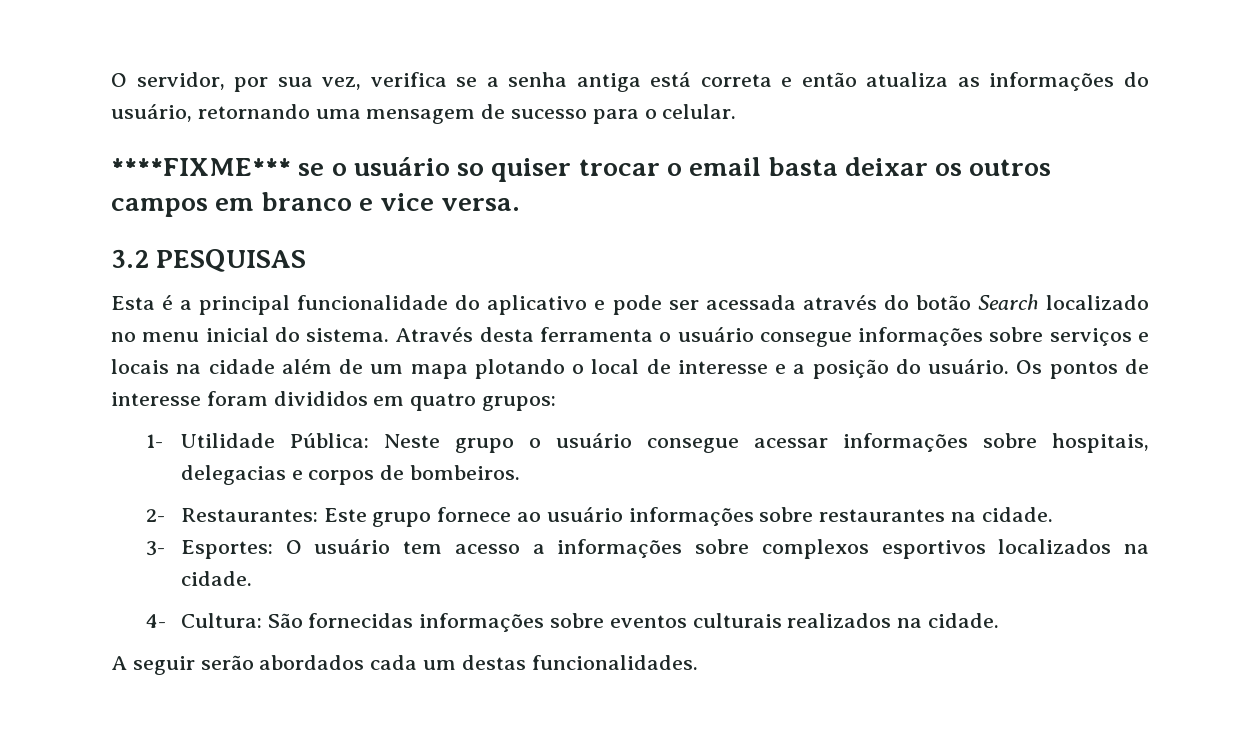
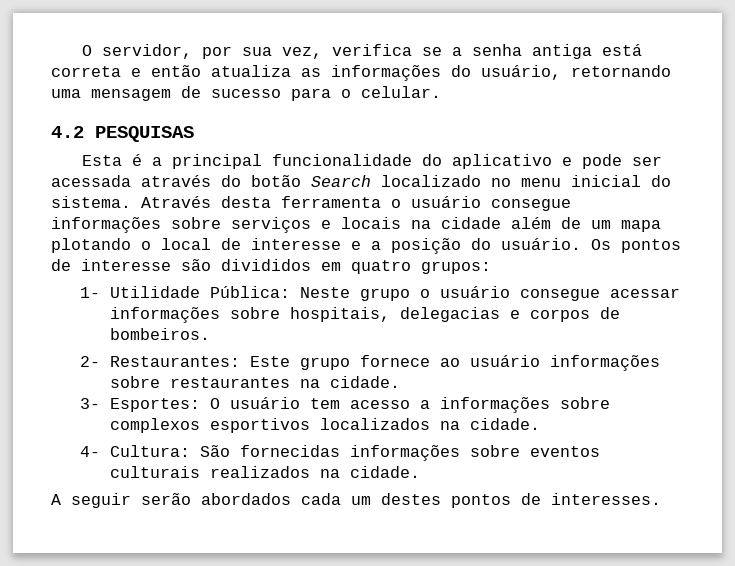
[111,157,1052,182] [111,192,521,217] [111,249,149,268] ****FIXME*** se o usuário so quiser trocar o email basta deixar os outros campos em branco e vice versa. // 3.2 -> [51,126,84,138] 4.2
[206,391,268,406] foram -> [181,259,211,271] são
[461,655,698,670] destas funcionalidades. -> [381,493,661,508] destes pontos de interesses.

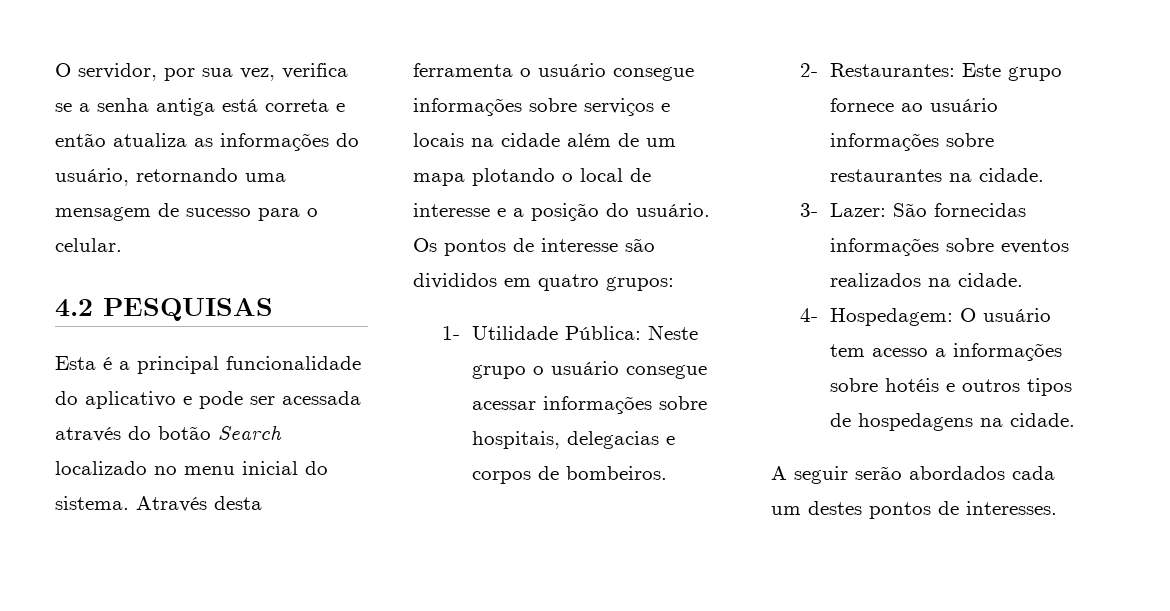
[109,398,200,412] Esportes: -> [829,203,1026,217] [829,238,1069,256] [829,273,1023,287] [800,308,953,326] Lazer: São fornecidas informações sobre eventos realizados na cidade. // 4- Hospedagem:
[109,418,540,433] [80,445,600,461] [109,466,310,478] complexos esportivos localizados na cidade. // 4- Cultura: São fornecidas informações sobre eventos culturais realizados -> [884,378,1072,396] [829,413,973,431] hotéis e outros tipos de hospedagens

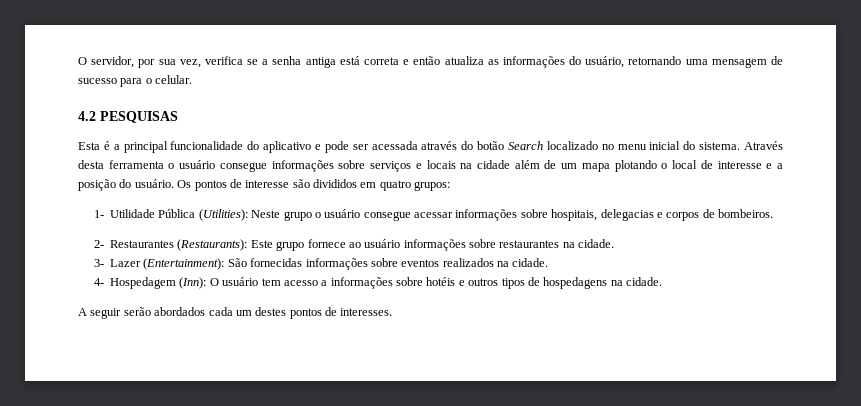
[564,326,641,340] Pública: -> [158,209,248,221] Pública (Utilities):
[829,63,955,77] Restaurantes: -> [110,239,248,251] Restaurantes (Restaurants):
[829,203,886,217] Lazer: -> [110,258,225,270] Lazer (Entertainment):
[829,308,953,326] Hospedagem: -> [110,277,207,289] Hospedagem (Inn):

